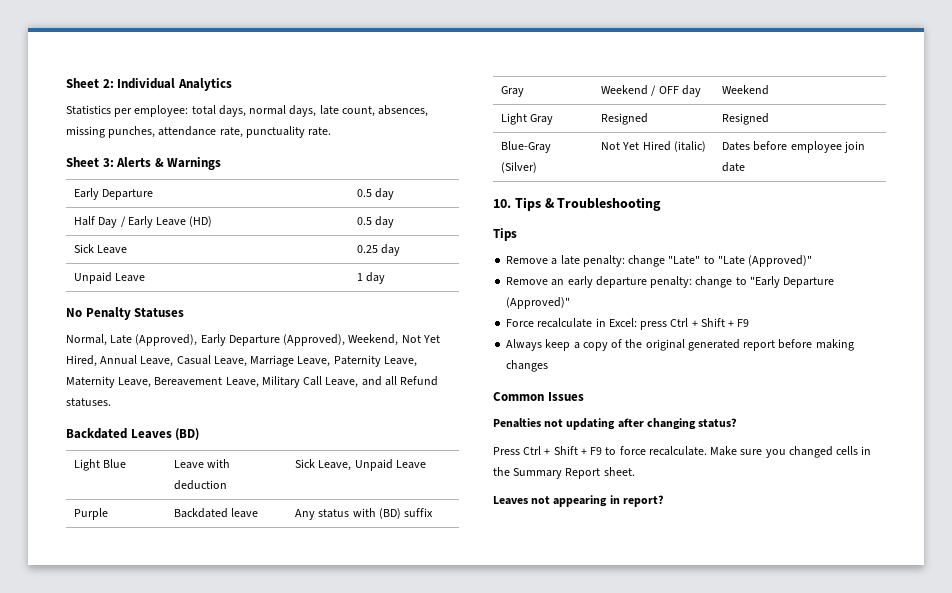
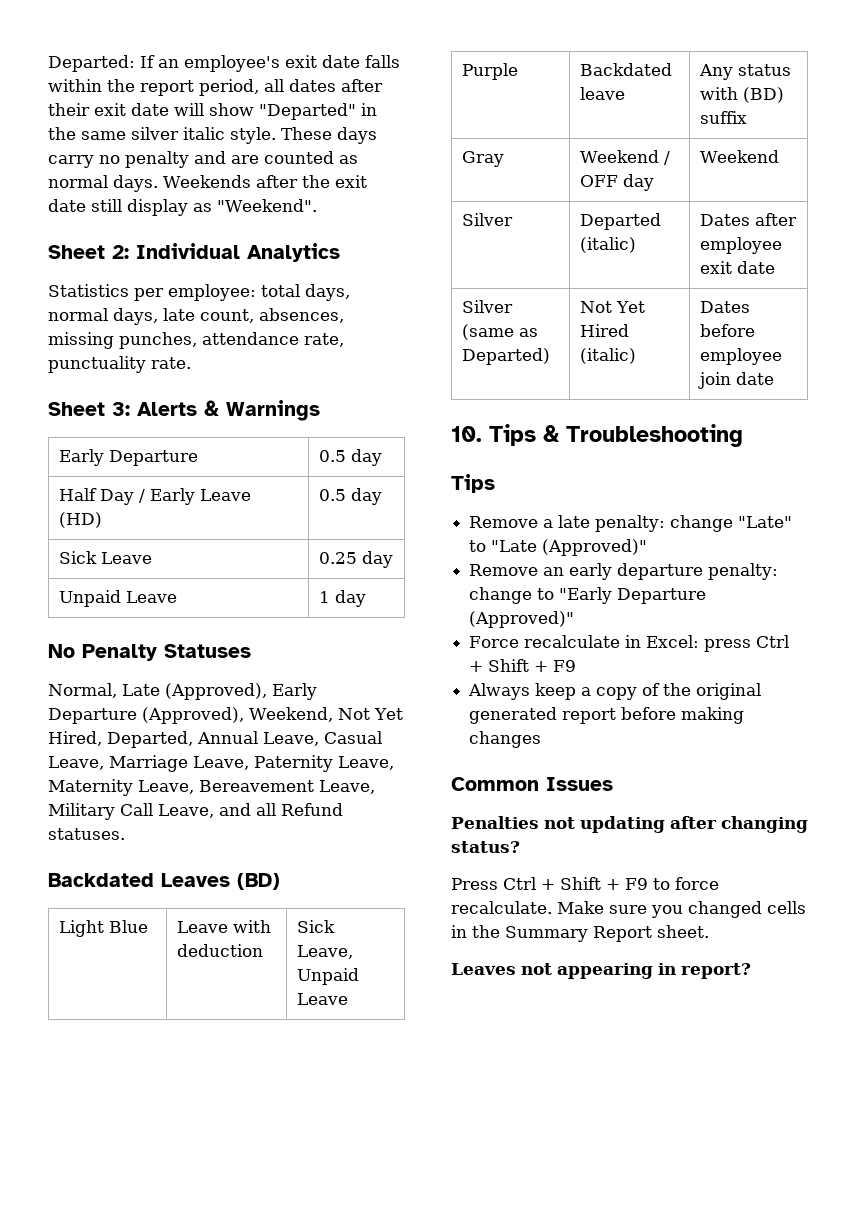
(66, 83) none -> [48,55,400,72] [48,79,383,96] [48,103,377,120] [48,127,377,144] [48,151,358,168] [48,175,367,192] [48,199,317,216] Departed: If an employee's exit date falls within the report period, all dates after their exit date will show "Departed" in the same silver italic style. These days carry no penalty and are counted as normal days. Weekends after the exit date still display as "Weekend". //
(97, 361) none -> [107,731,193,748] Departed,
[501,113,554,125] [601,113,649,125] [722,113,770,125] [501,141,552,153] [501,162,538,173] Light Gray | Resigned | Resigned // Blue-Gray (Silver) -> [461,213,513,226] [579,213,661,230] [579,237,636,253] [699,213,797,226] [699,237,782,254] [699,261,775,274] [461,300,513,313] [461,324,538,340] [461,348,550,365] Silver | Departed (italic) | Dates after employee exit date // Silver (same as Departed)

